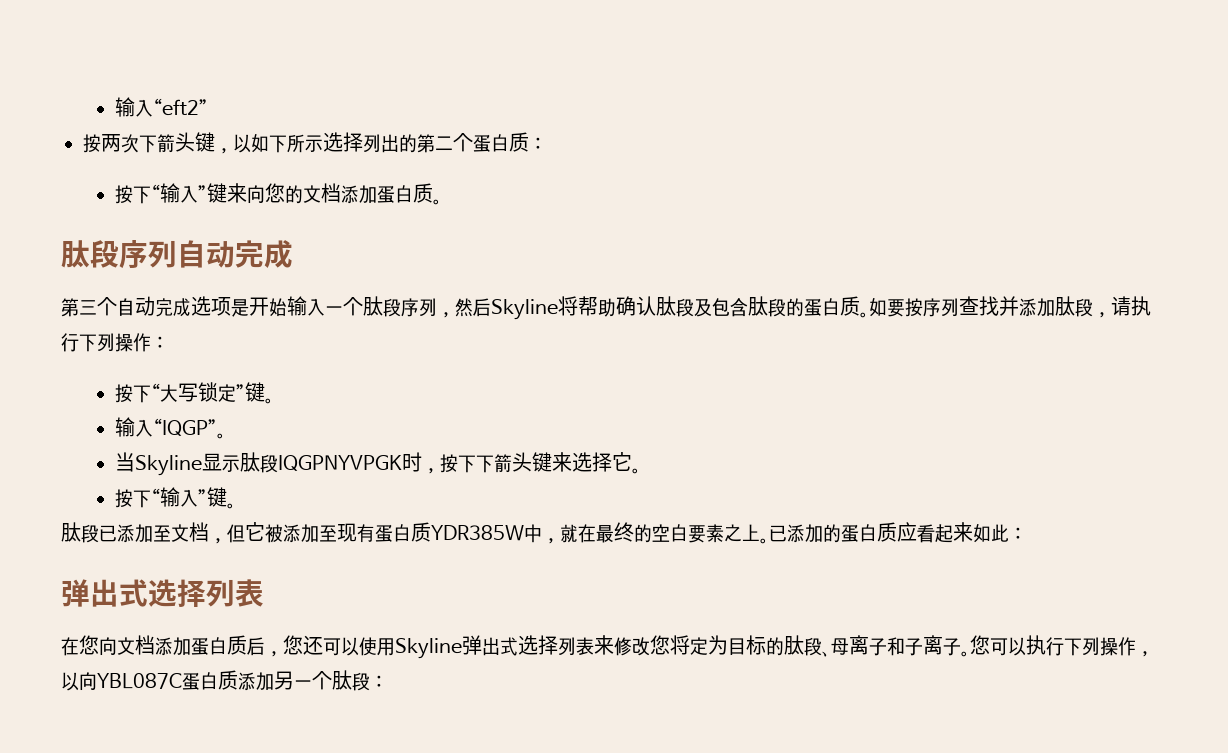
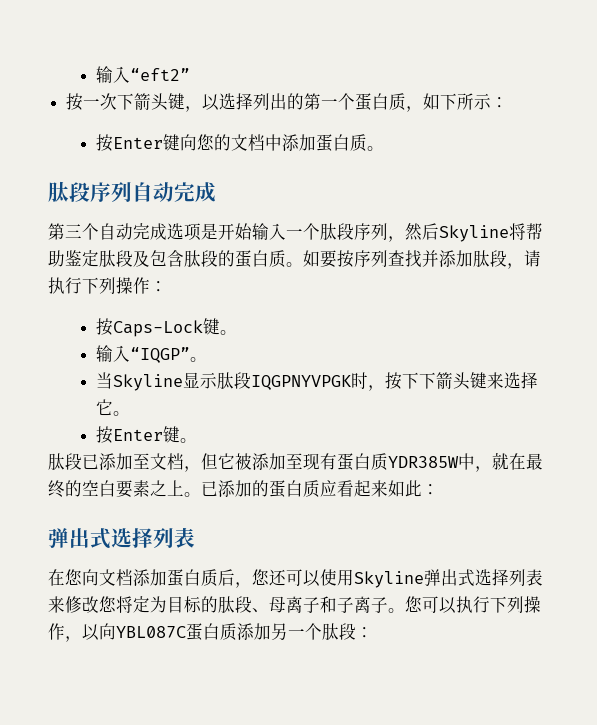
[101,134,121,152] 两 -> [83,99,101,108] 一
[251,134,323,153] 如下所示 -> (220, 102) none
[435,136,453,151] 二 -> [321,99,339,108] 一
[529,137,547,150] [114,183,247,204] ： // 按下“输入”键来 -> [406,93,509,112] [95,134,180,152] ，如下所示： // 按Enter键
(341, 193) none -> [264,134,282,151] 中
[616,296,656,316] 确认 -> [65,250,99,267] 鉴定
[132,382,245,403] 下“大写锁定” -> [112,320,203,337] Caps-Lock
[132,487,207,508] 下“输入” -> [112,429,163,441] Enter

